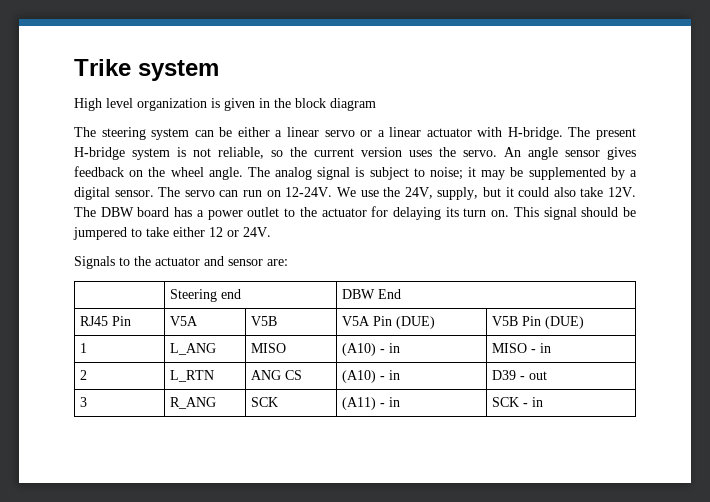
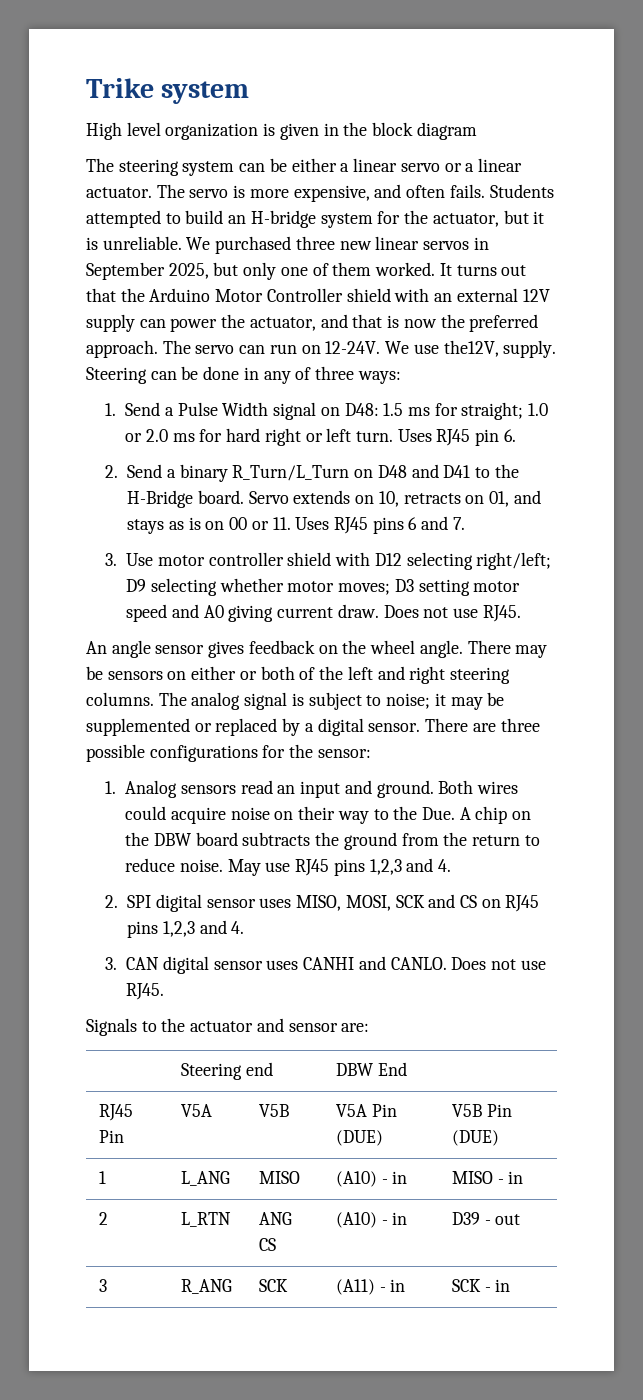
[426,127,636,140] [74,147,497,160] actuator with H-bridge. The present H-bridge system is not reliable, so the current version uses the servo. -> [86,184,554,202] [86,210,545,228] [86,236,489,254] [86,262,527,280] [86,288,550,302] [86,314,539,332] [86,340,557,358] [86,366,401,384] [105,402,549,420] [125,428,516,446] [105,464,519,482] [127,490,541,508] [127,516,465,534] [105,552,552,570] [126,578,521,596] [126,604,521,622] actuator. The servo is more expensive, and often fails. Students attempted to build an H-bridge system for the actuator, but it is unreliable. We purchased three new linear servos in September 2025, but only one of them worked. It turns out that the Arduino Motor Controller shield with an external 12V supply can power the actuator, and that is now the preferred approach. The servo can run on 12-24V. We use the12V, supply. Steering can be done in any of three ways: // 1. Send a Pulse Width signal on D48: 1.5 ms for straight; 1.0 or 2.0 ms for hard right or left turn. Uses RJ45 pin 6. // 2. Send a binary R_Turn/L_Turn on D48 and D41 to the H-Bridge board. Servo extends on 10, retracts on 01, and stays as is on 00 or 11. Uses RJ45 pins 6 and 7. // 3. Use motor controller shield with D12 selecting right/left; D9 selecting whether motor moves; D3 setting motor speed and A0 giving current draw. Does not use RJ45. //
(243, 173) none -> [467,640,548,658] [86,666,510,684] [86,692,154,706] There may be sensors on either or both of the left and right steering columns.
(606, 173) none -> [194,718,278,736] or replaced
[158,187,636,200] [74,206,636,220] [73,227,271,240] The servo can run on 12-24V. We use the 24V, supply, but it could also take 12V. The DBW board has a power outlet to the actuator for delaying its turn on. This signal should be jumpered to take either 12 or 24V. -> [425,718,540,732] [86,744,371,762] [105,780,518,798] [125,806,532,824] [125,832,540,850] [125,858,451,876] [105,894,540,912] [127,920,245,938] [105,956,546,974] [126,983,165,1000] There are three possible configurations for the sensor: // 1. Analog sensors read an input and ground. Both wires could acquire noise on their way to the Due. A chip on the DBW board subtracts the ground from the return to reduce noise. May use RJ45 pins 1,2,3 and 4. // 2. SPI digital sensor uses MISO, MOSI, SCK and CS on RJ45 pins 1,2,3 and 4. // 3. CAN digital sensor uses CANHI and CANLO. Does not use RJ45.

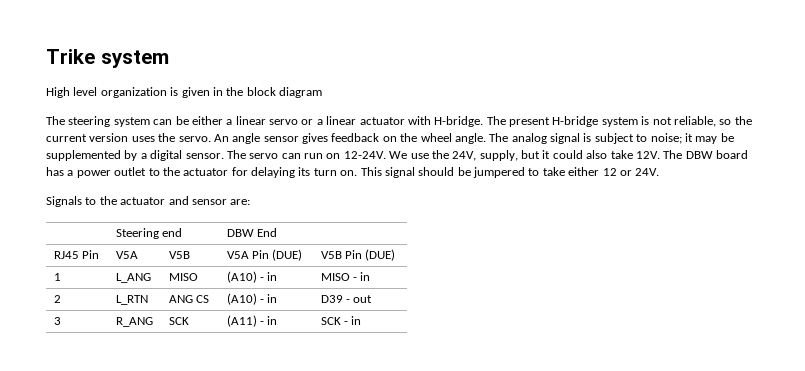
[86,184,554,202] [86,210,545,228] [86,236,489,254] [86,262,527,280] [86,288,550,302] [86,314,539,332] [86,340,557,358] [86,366,401,384] [105,402,549,420] [125,428,516,446] [105,464,519,482] [127,490,541,508] [127,516,465,534] [105,552,552,570] [126,578,521,596] [126,604,521,622] actuator. The servo is more expensive, and often fails. Students attempted to build an H-bridge system for the actuator, but it is unreliable. We purchased three new linear servos in September 2025, but only one of them worked. It turns out that the Arduino Motor Controller shield with an external 12V supply can power the actuator, and that is now the preferred approach. The servo can run on 12-24V. We use the12V, supply. Steering can be done in any of three ways: // 1. Send a Pulse Width signal on D48: 1.5 ms for straight; 1.0 or 2.0 ms for hard right or left turn. Uses RJ45 pin 6. // 2. Send a binary R_Turn/L_Turn on D48 and D41 to the H-Bridge board. Servo extends on 10, retracts on 01, and stays as is on 00 or 11. Uses RJ45 pins 6 and 7. // 3. Use motor controller shield with D12 selecting right/left; D9 selecting whether motor moves; D3 setting motor speed and A0 giving current draw. Does not use RJ45. // -> [359,116,752,127] [46,133,211,142] actuator with H-bridge. The present H-bridge system is not reliable, so the current version uses the servo.
[467,640,548,658] [86,666,510,684] [86,692,154,706] There may be sensors on either or both of the left and right steering columns. -> (486, 138) none
[194,718,278,736] or replaced -> (121, 155) none
[425,718,540,732] [86,744,371,762] [105,780,518,798] [125,806,532,824] [125,832,540,850] [125,858,451,876] [105,894,540,912] [127,920,245,938] [105,956,546,974] [126,983,165,1000] There are three possible configurations for the sensor: // 1. Analog sensors read an input and ground. Both wires could acquire noise on their way to the Due. A chip on the DBW board subtracts the ground from the return to reduce noise. May use RJ45 pins 1,2,3 and 4. // 2. SPI digital sensor uses MISO, MOSI, SCK and CS on RJ45 pins 1,2,3 and 4. // 3. CAN digital sensor uses CANHI and CANLO. Does not use RJ45. -> [226,150,748,161] [46,167,660,178] The servo can run on 12-24V. We use the 24V, supply, but it could also take 12V. The DBW board has a power outlet to the actuator for delaying its turn on. This signal should be jumpered to take either 12 or 24V.

